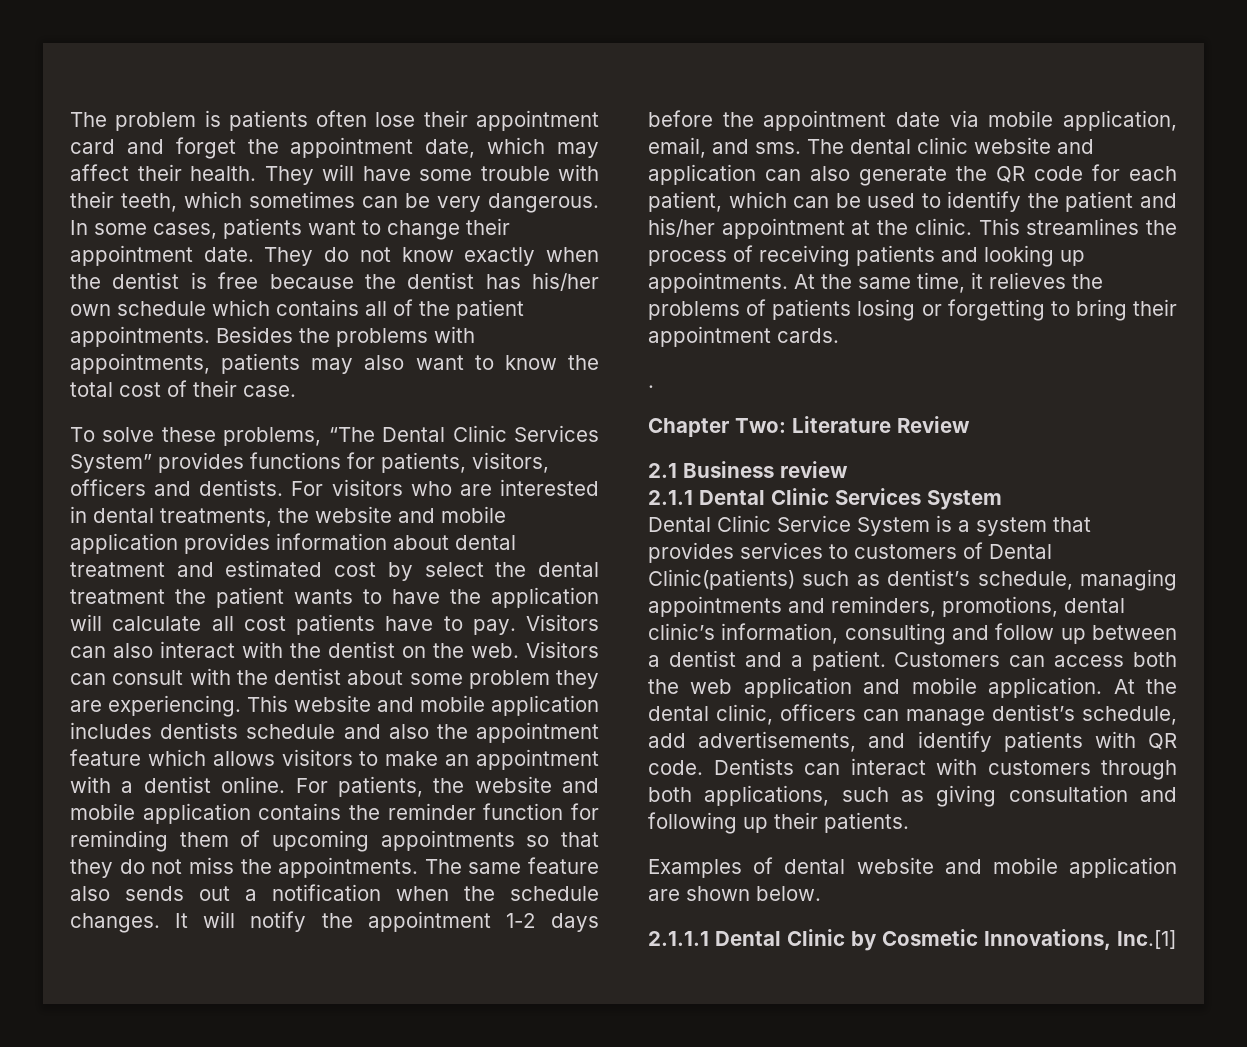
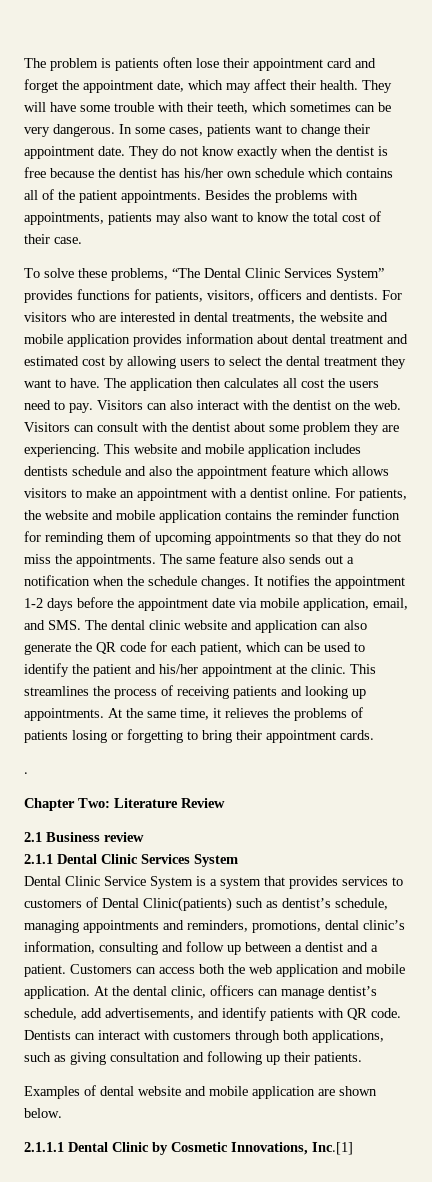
(413, 571) none -> [127,356,225,369] allowing users to
[175,587,599,608] [70,614,434,635] the patient wants to have the application will calculate all cost patients have -> [381,356,406,369] [24,378,379,391] [24,400,51,410] they want to have. The application then calculates all cost the users need
[203,911,307,932] will notify -> [267,575,310,586] notifies
[755,142,801,154] sms. -> [48,620,81,630] SMS.

